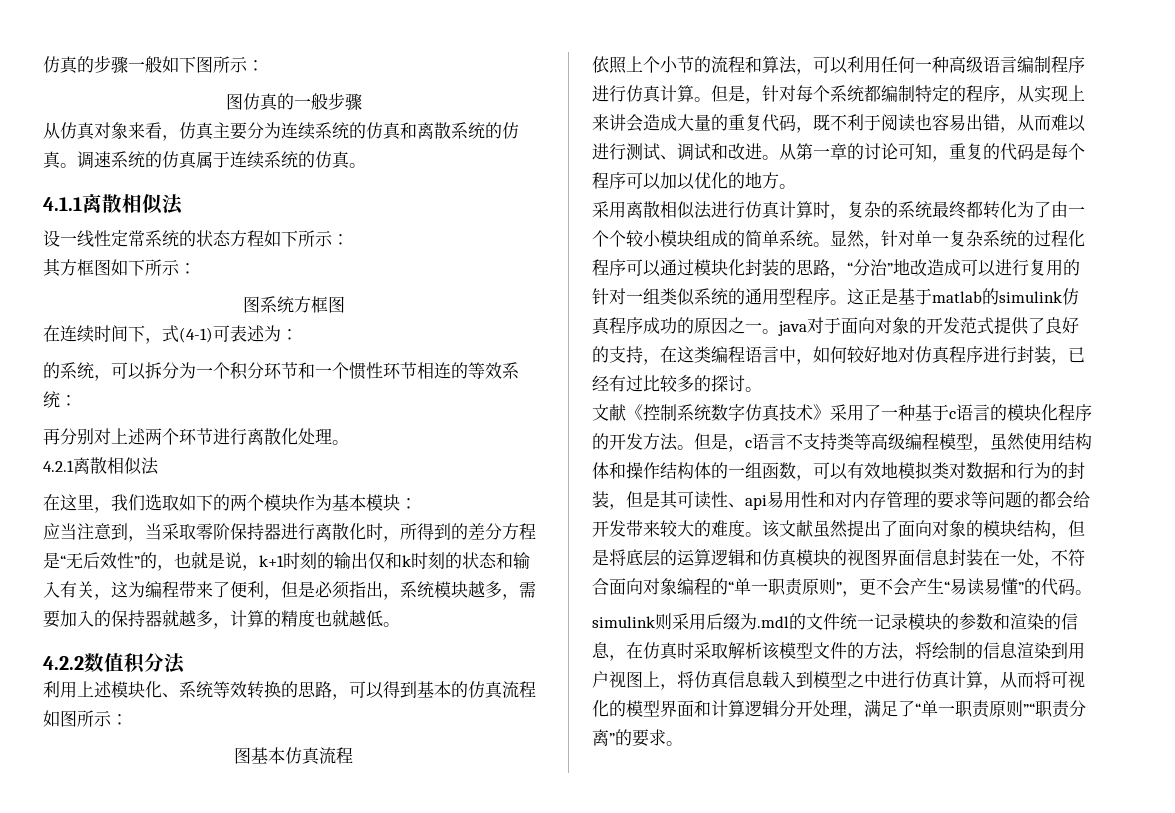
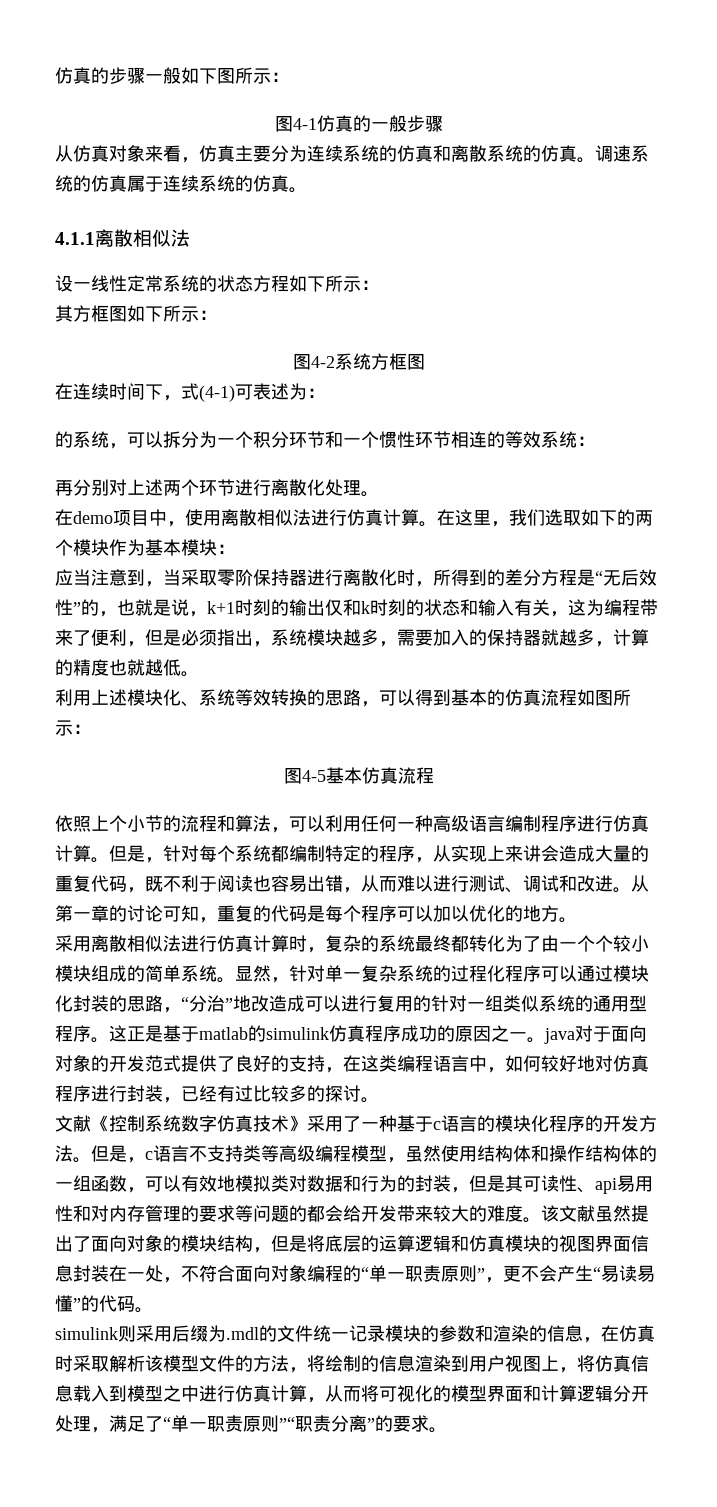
(243, 101) none -> [292,118,317,130] 4-1
(260, 304) none -> [310,356,335,368] 4-2
[43,457,159,475] 4.2.1离散相似法 // -> [55,509,437,527] 在demo项目中，使用离散相似法进行仿真计算。
[43,653,185,674] // 4.2.2数值积分法 -> (199, 674) none
(251, 755) none -> [301,770,326,782] 4-5

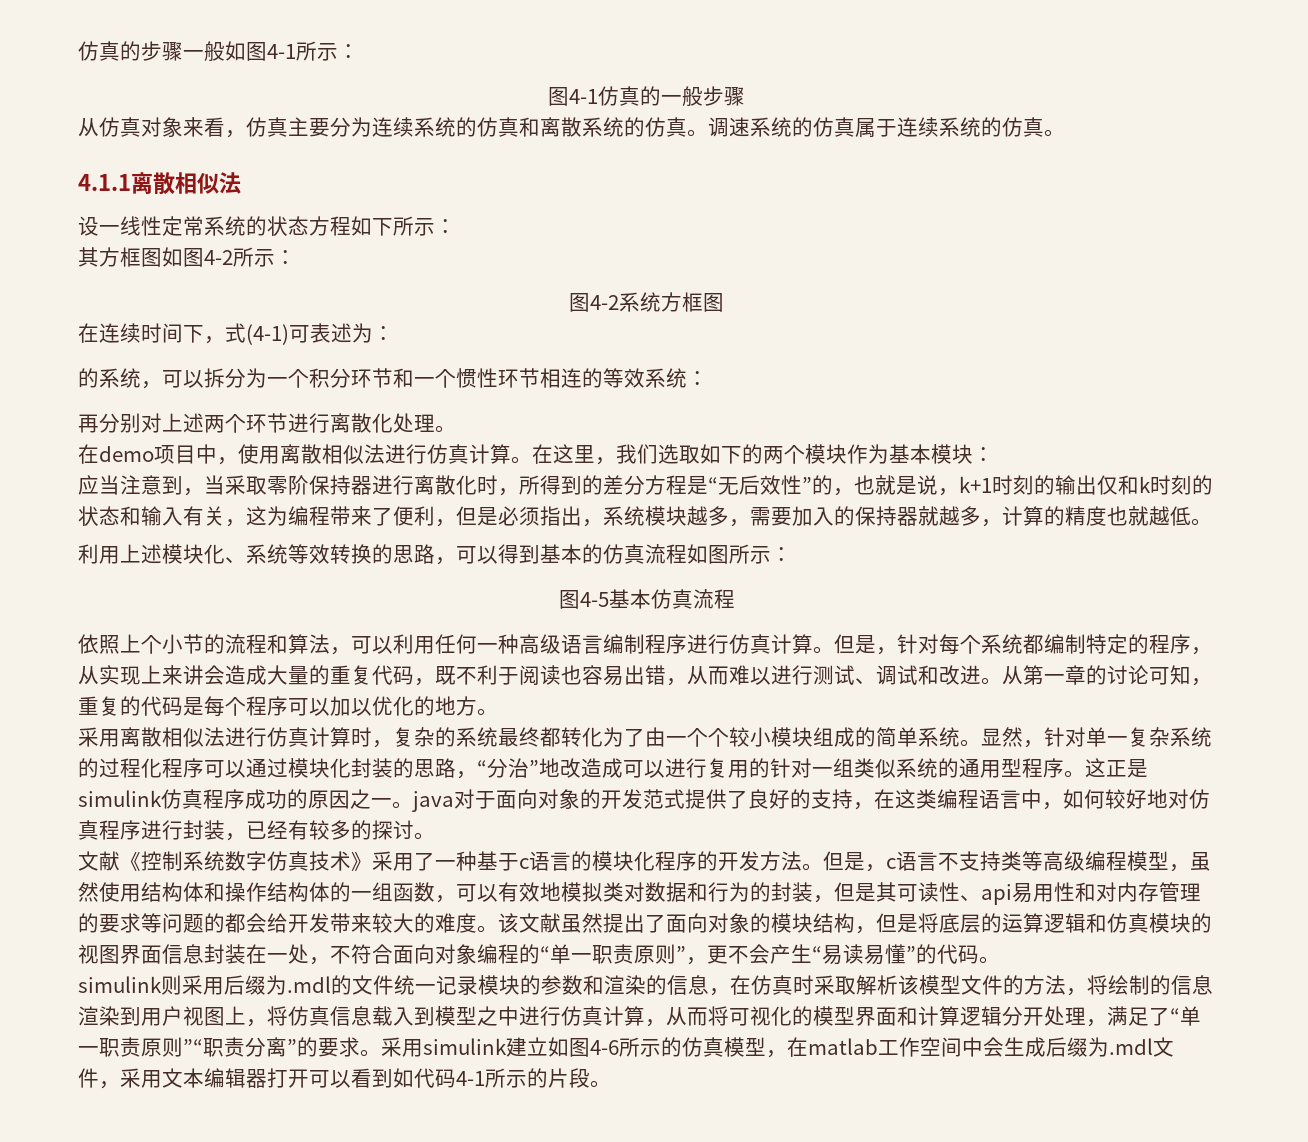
[199,68,235,84] 下图 -> [246,42,296,61] 图4-1
[145,306,163,322] 下 -> [183,248,233,267] 图4-2
[163,1025,266,1042] 基于matlab的 -> (1148, 768) none
[235,1085,271,1102] 过比 -> (309, 830) none
(447, 1430) none -> [381,1037,1174,1058] [78,1068,611,1089] 采用simulink建立如图4-6所示的仿真模型，在matlab工作空间中会生成后缀为.mdl文件，采用文本编辑器打开可以看到如代码4-1所示的片段。

